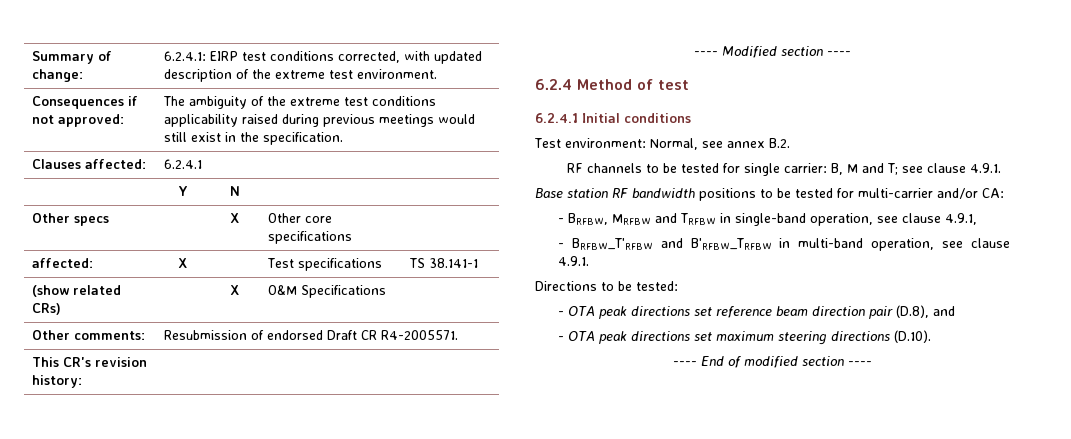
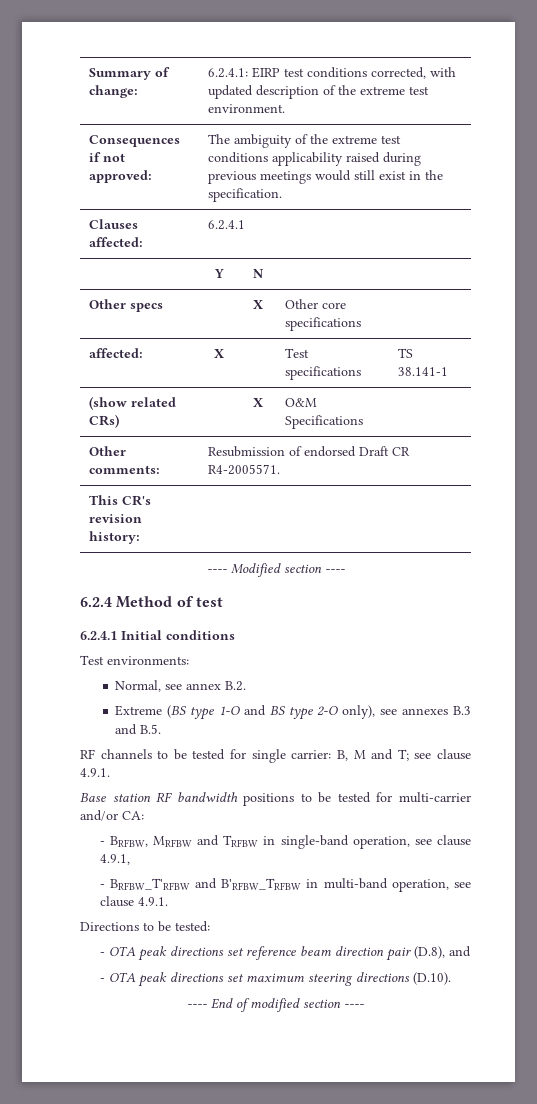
[564,138,646,148] environment: -> [107,656,189,665] environments: //
(790, 143) none -> [115,705,471,720] [115,724,162,735] // Extreme (BS type 1-O and BS type 2-O only), see annexes B.3 and B.5.

